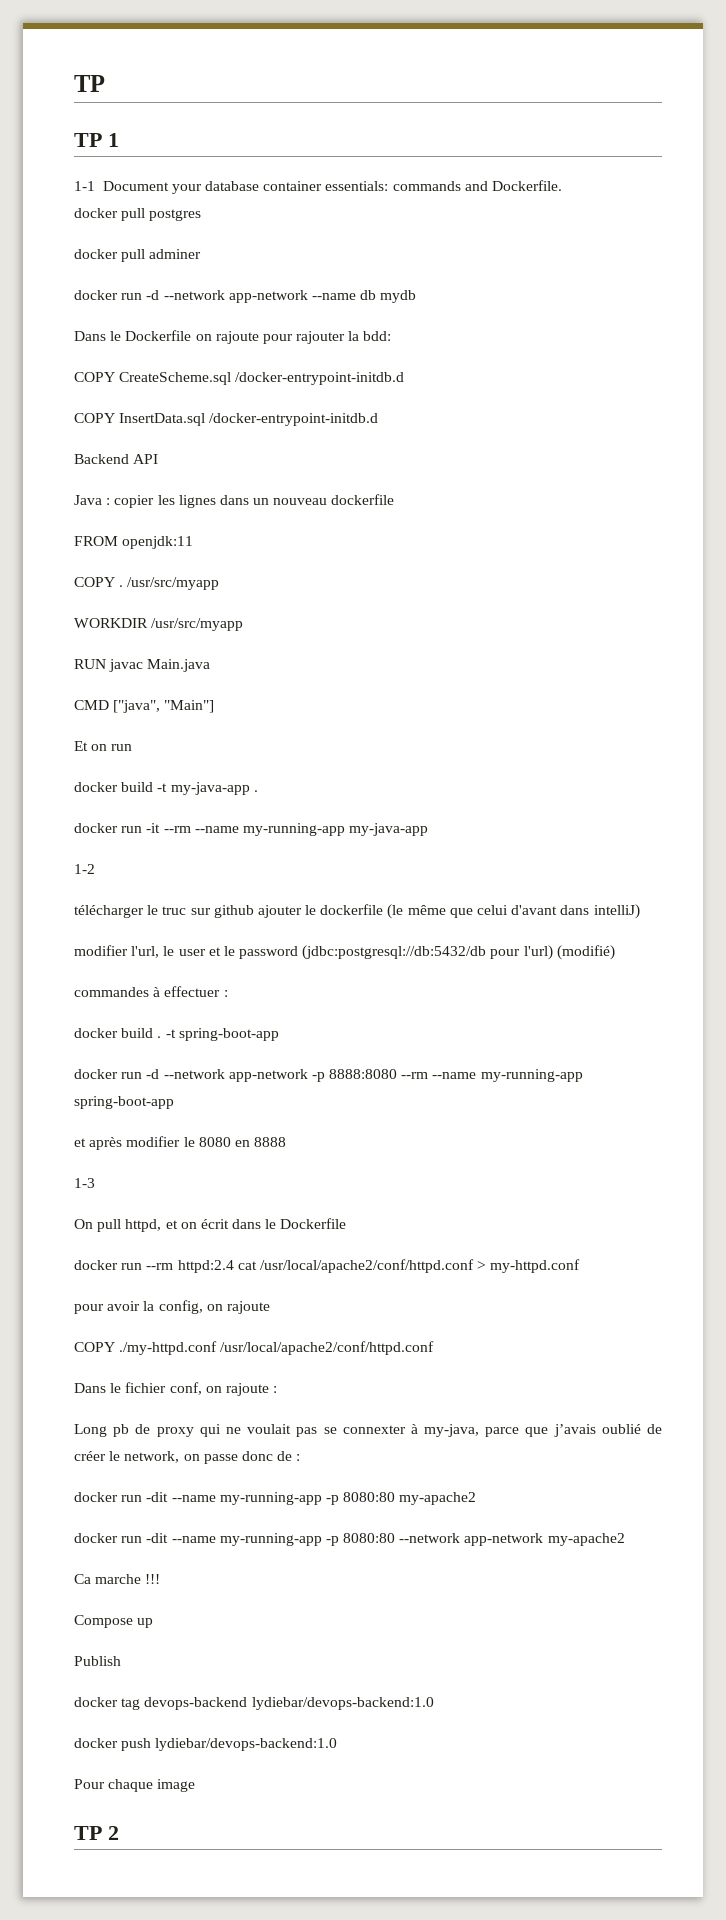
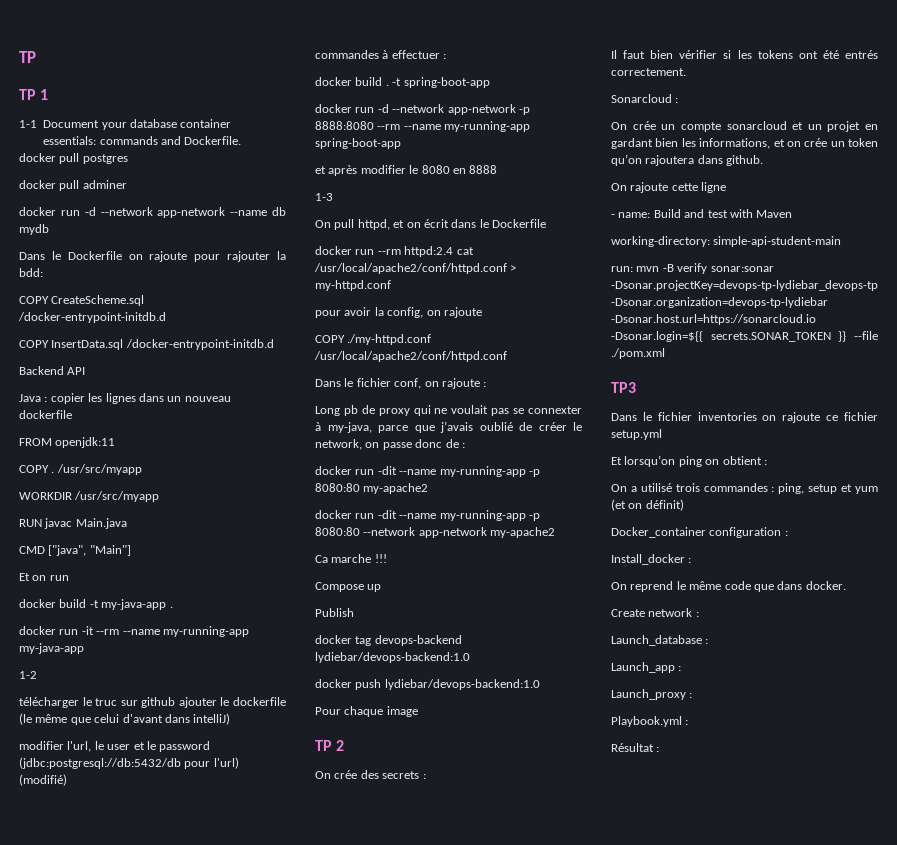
(119, 1833) none -> [315,770,426,779] [611,50,878,59] [611,68,686,76] [611,94,679,103] [611,121,878,132] [611,138,878,149] [611,154,764,166] [611,182,727,193] [611,209,793,218] [611,236,842,247] [611,263,774,274] [611,280,878,291] [611,297,828,308] [611,314,816,325] [611,331,878,342] [611,348,665,359] [611,382,636,393] [611,412,878,423] [611,429,662,440] [611,455,767,467] [611,483,878,494] [611,499,684,511] [611,527,788,538] [611,554,692,565] [611,581,846,592] [611,608,699,617] [611,635,709,646] [611,662,682,673] [611,689,693,700] [611,716,689,727] [611,743,660,752] // On crée des secrets : // Il faut bien vérifier si les tokens ont été entrés correctement. // Sonarcloud : // On crée un compte sonarcloud et un projet en gardant bien les informations, et on crée un token qu’on rajoutera dans github. // On rajoute cette ligne // - name: Build and test with Maven // working-directory: simple-api-student-main // run: mvn -B verify sonar:sonar -Dsonar.projectKey=devops-tp-lydiebar_devops-tp -Dsonar.organization=devops-tp-lydiebar -Dsonar.host.url=https://sonarcloud.io -Dsonar.login=${{ secrets.SONAR_TOKEN }} --file ./pom.xml // TP3 // Dans le fichier inventories on rajoute ce fichier setup.yml // Et lorsqu’on ping on obtient : // On a utilisé trois commandes : ping, setup et yum (et on définit) // Docker_container configuration : // Install_docker : // On reprend le même code que dans docker. // Create network : // Launch_database : // Launch_app : // Launch_proxy : // Playbook.yml : // Résultat :

